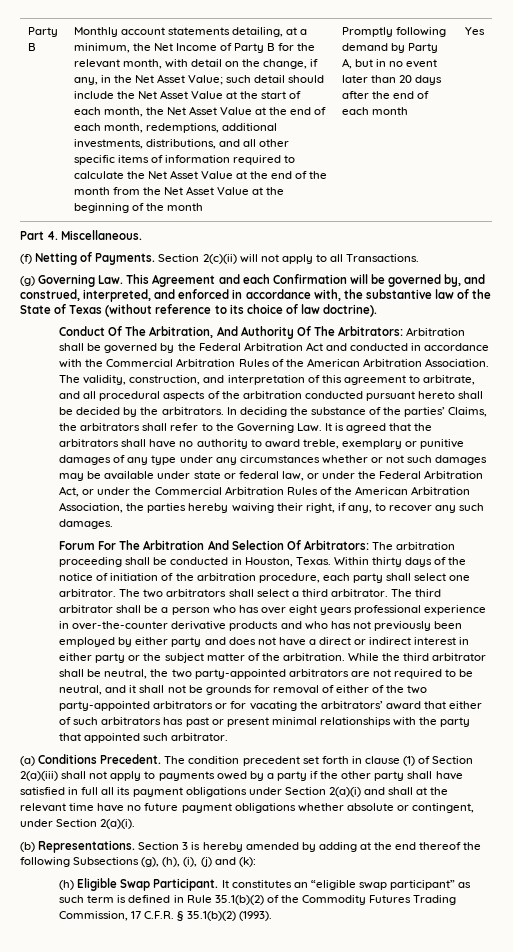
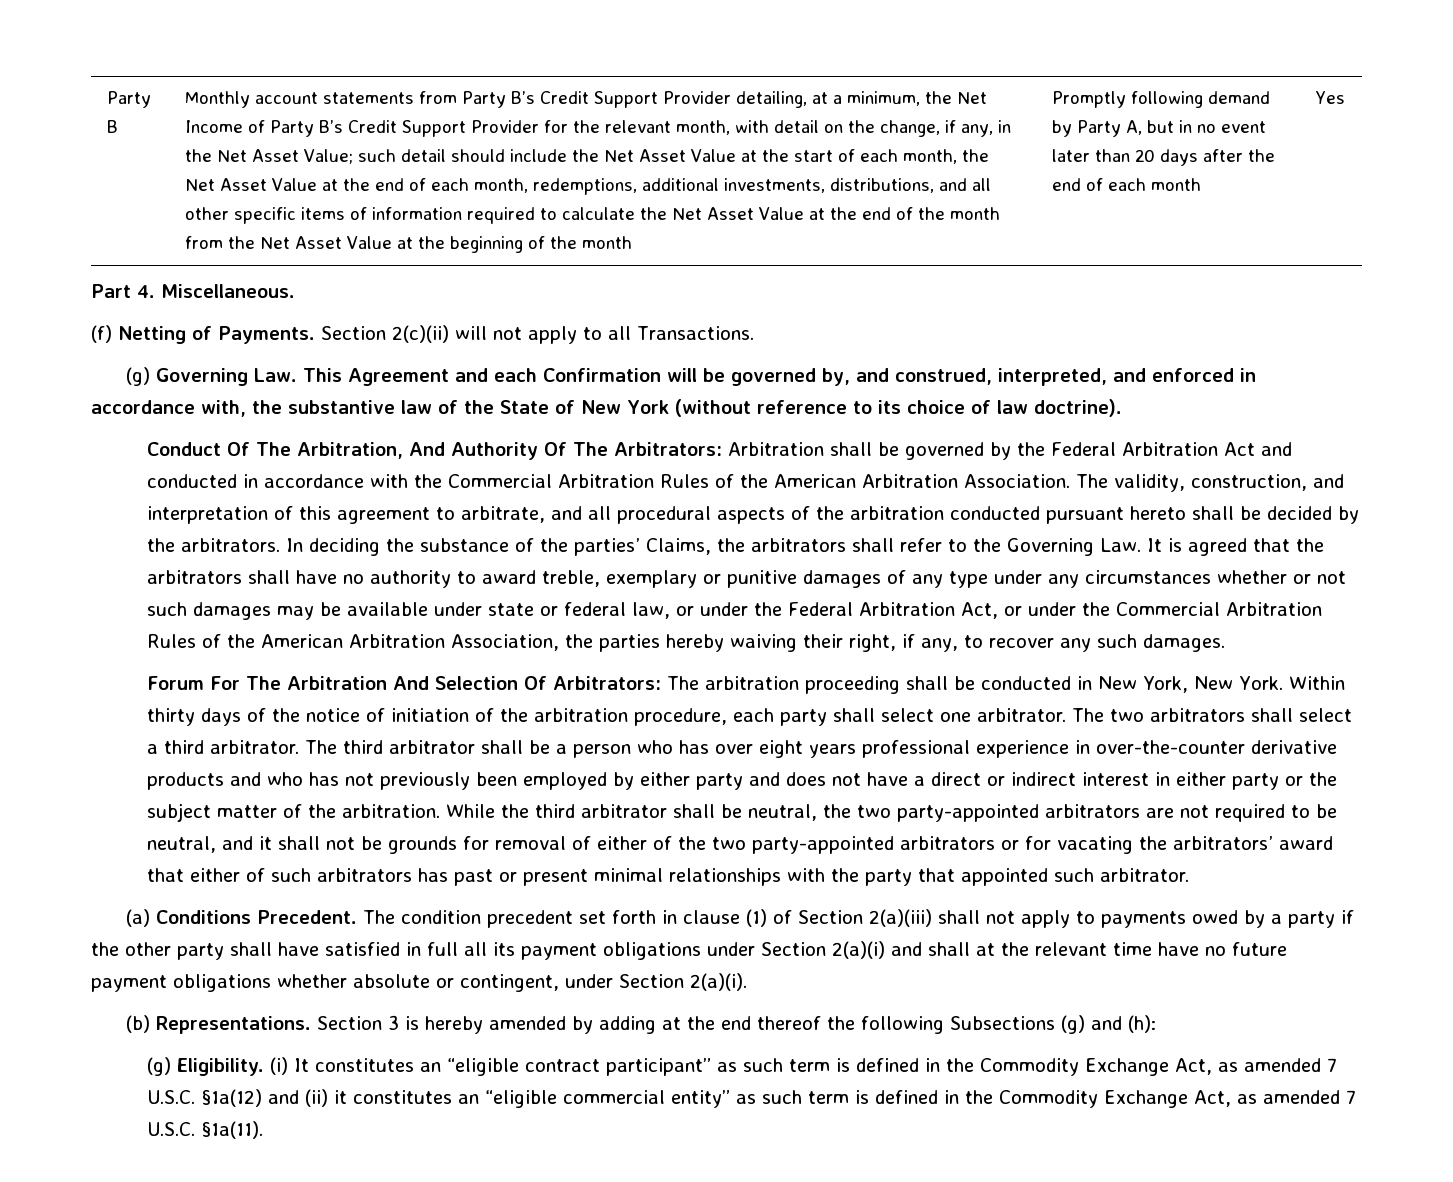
(230, 31) none -> [418,91,731,108] from Party B’s Credit Support Provider
[267,43,276,51] B -> [318,120,539,137] B’s Credit Support Provider
[69,305,103,314] Texas -> [581,400,669,414] New York
[244,557,331,567] Houston, Texas. -> [1097,676,1284,693] New York, New York.
[141,857,256,867] [59,878,219,891] (g), (h), (i), (j) and (k): // (h) Eligible Swap Participant. -> [1061,1015,1157,1034] [146,1057,289,1076] (g) and (h): // (g) Eligibility. (i)
[358,882,387,890] swap -> [525,1059,601,1072] contract
[186,895,457,905] [59,911,272,921] Rule 35.1(b)(2) of the Commodity Futures Trading Commission, 17 C.F.R. § 35.1(b)(2) (1993). -> [946,1058,1338,1076] [146,1089,1356,1108] [146,1121,263,1139] the Commodity Exchange Act, as amended 7 U.S.C. §1a(12) and (ii) it constitutes an “eligible commercial entity” as such term is defined in the Commodity Exchange Act, as amended 7 U.S.C. §1a(11).

